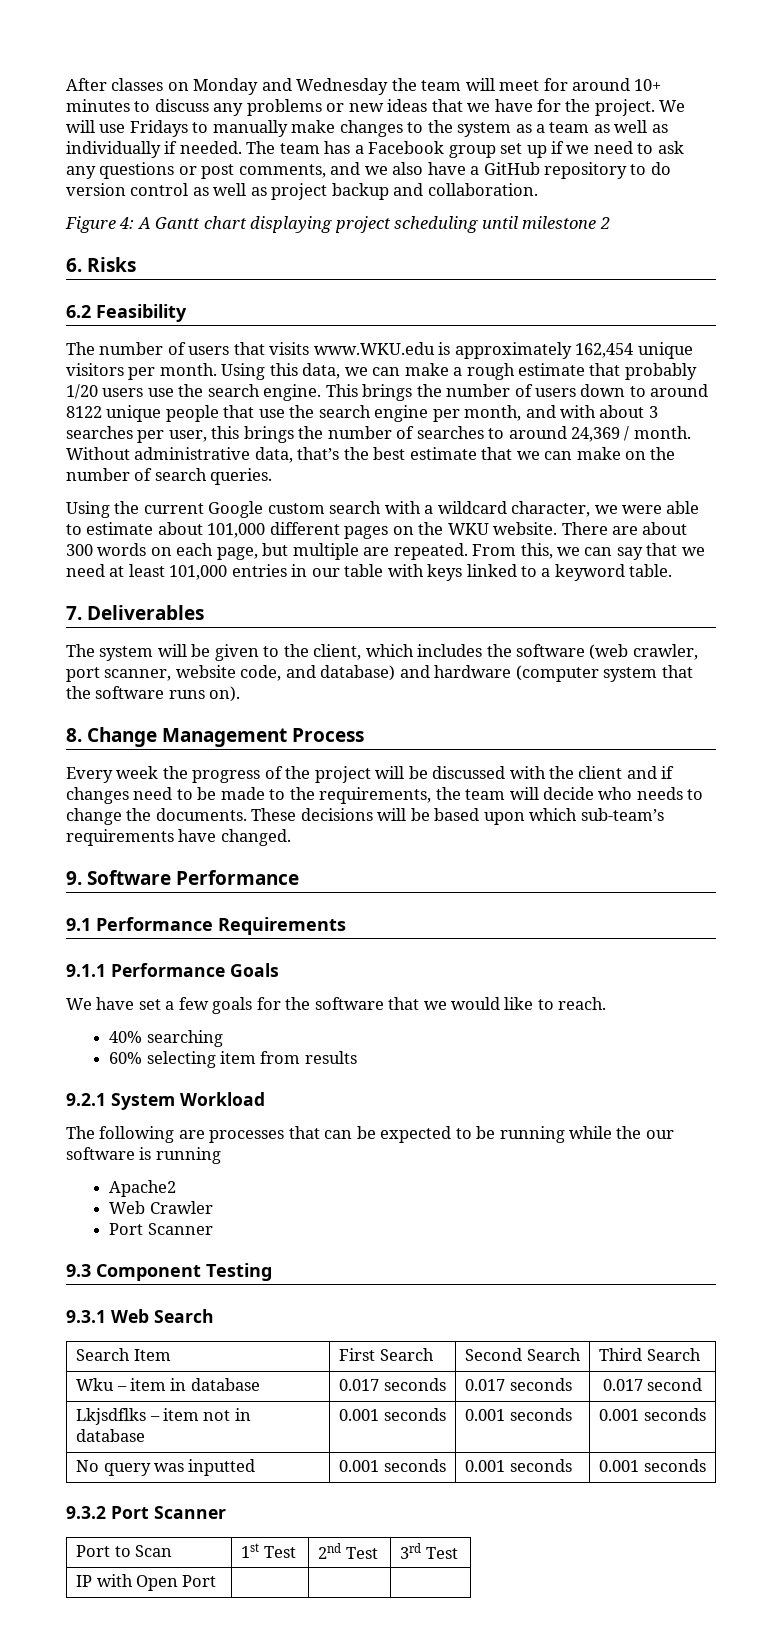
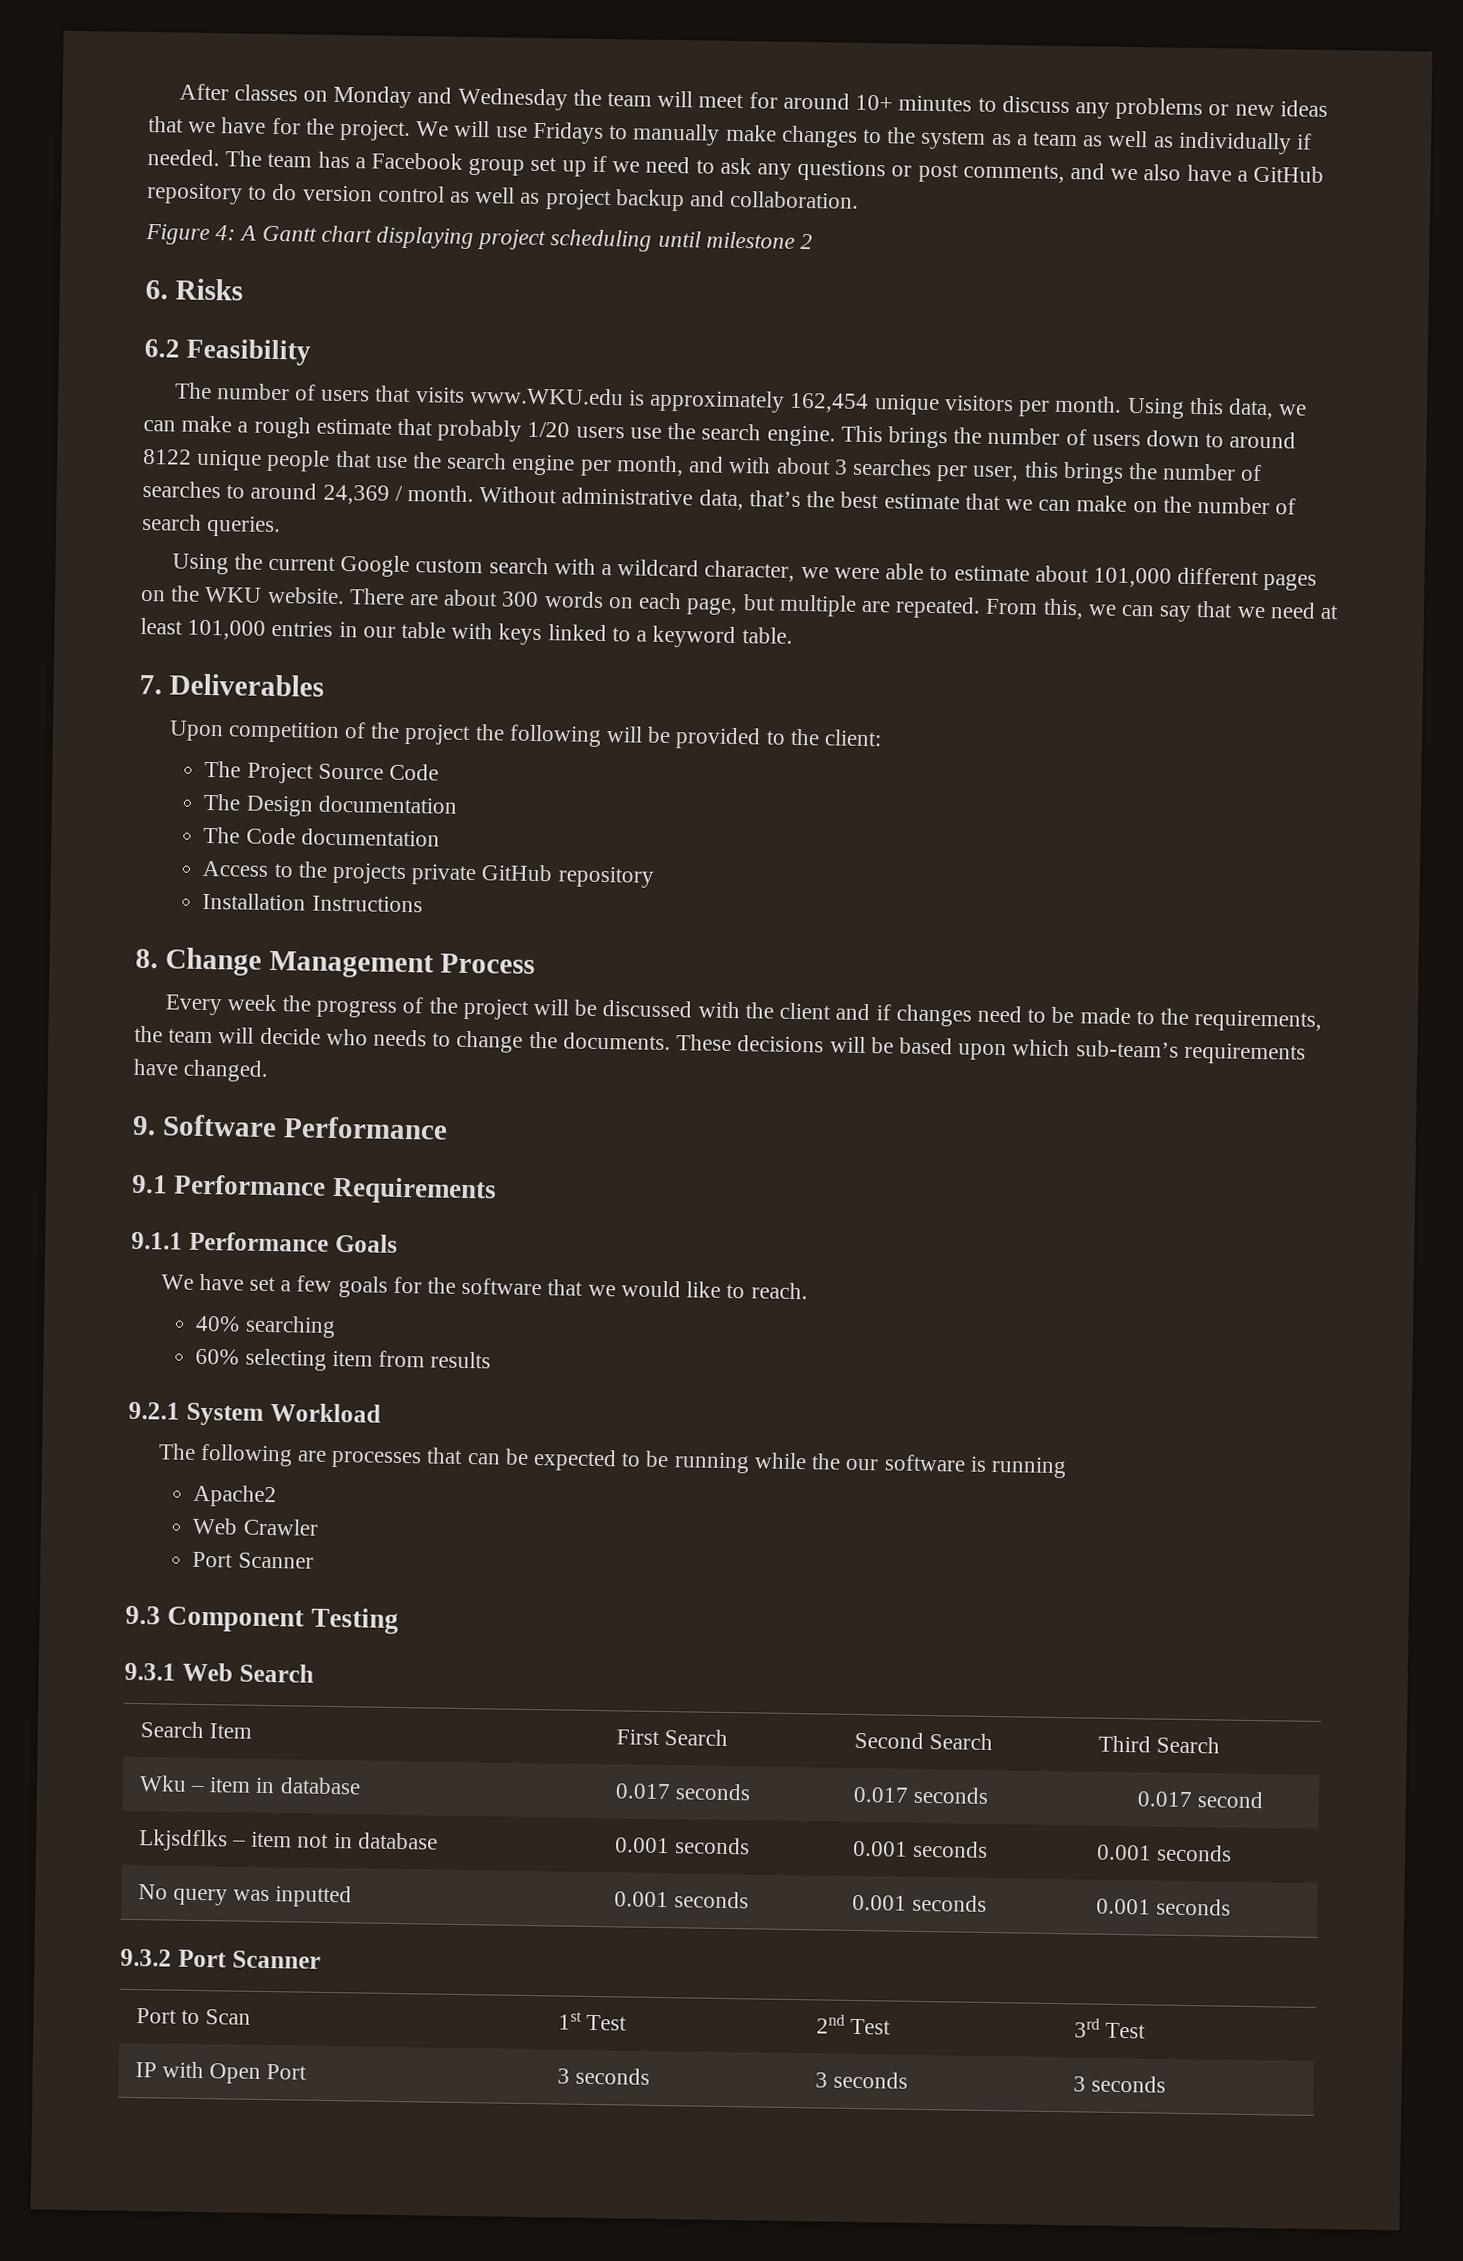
[66,644,698,661] [66,665,693,682] [66,686,241,702] The system will be given to the client, which includes the software (web crawler, port scanner, website code, and database) and hardware (computer system that the software runs on). -> [168,720,883,750] [204,760,439,784] [203,793,458,817] [203,826,440,847] [202,860,654,888] [202,892,423,913] Upon competition of the project the following will be provided to the client: // The Project Source Code // The Design documentation // The Code documentation // Access to the projects private GitHub repository // Installation Instructions
(217, 1581) | | -> [556,2067,650,2085] [814,2071,908,2089] [1072,2075,1166,2093] 3 seconds | 3 seconds | 3 seconds

